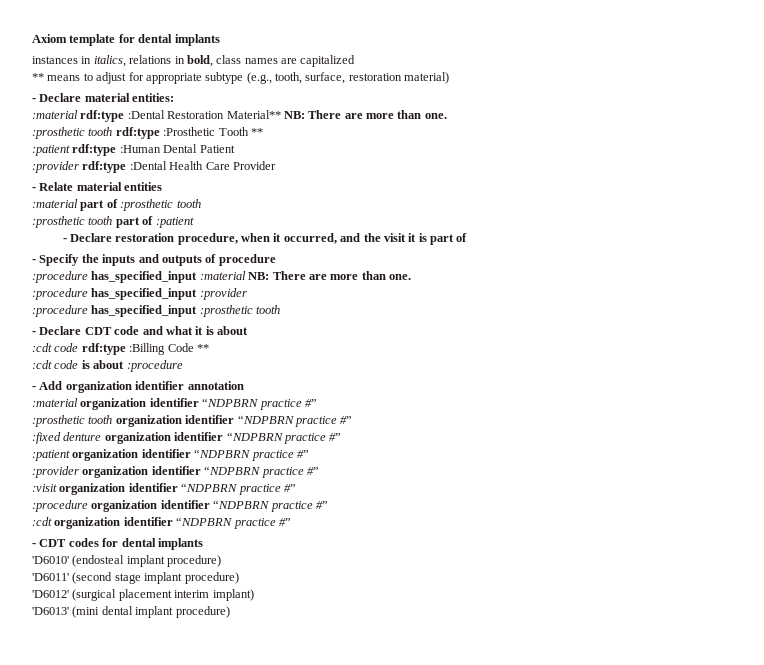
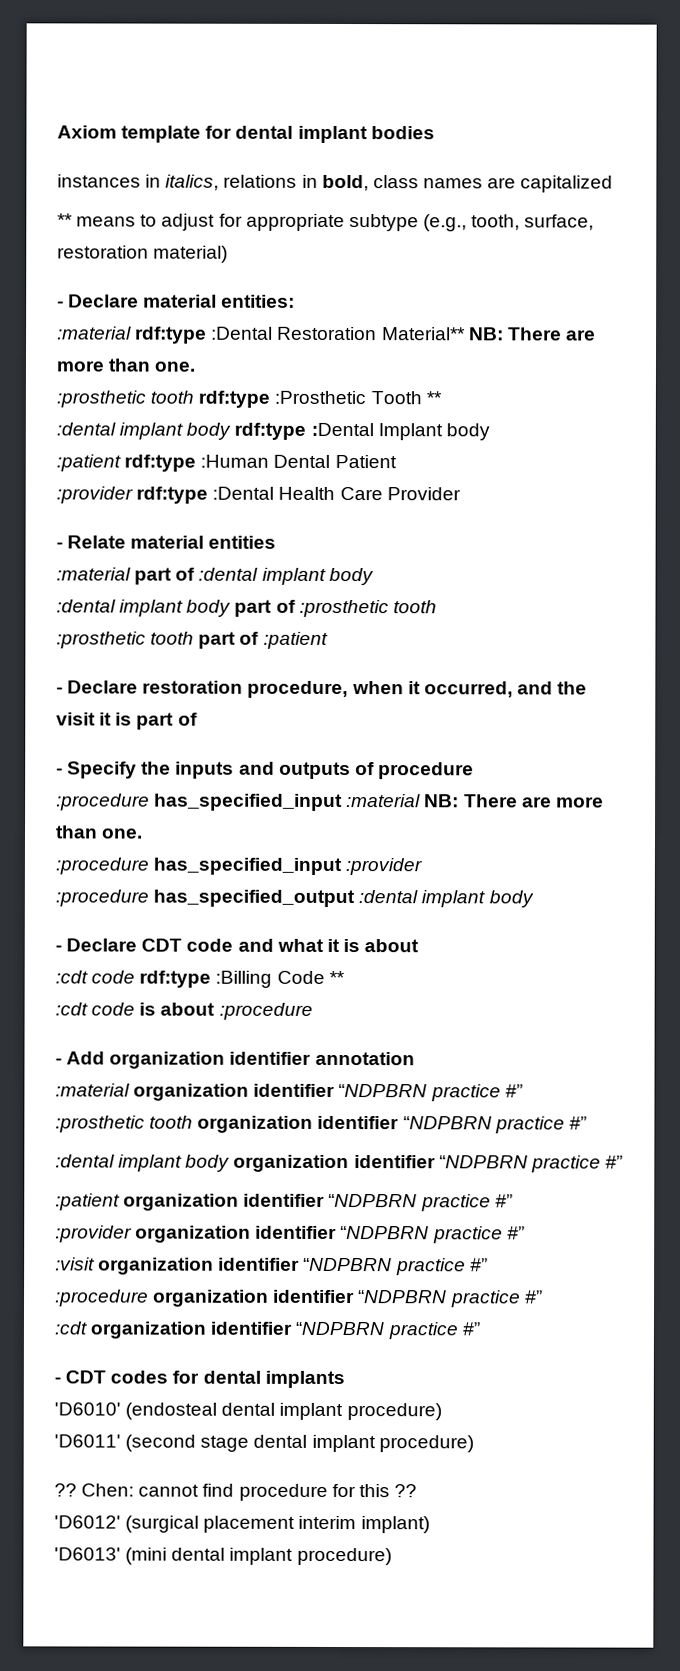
[174,34,220,46] implants -> [297,125,435,144] implant bodies
(263, 132) none -> [56,422,490,441] // :dental implant body rdf:type :Dental Implant body
(118, 203) none -> [198,567,374,586] [56,599,296,617] :dental implant body // :dental implant body part of
[91,305,281,317] has_specified_input :prosthetic tooth -> [153,889,534,908] has_specified_output :dental implant body
[32,432,102,444] :fixed denture -> [55,1154,231,1172] :dental implant body
(125, 561) none -> [221,1402,276,1416] dental
[144,572,239,584] implant procedure) -> [253,1434,474,1453] [54,1483,417,1501] dental implant procedure) // ?? Chen: cannot find procedure for this ??

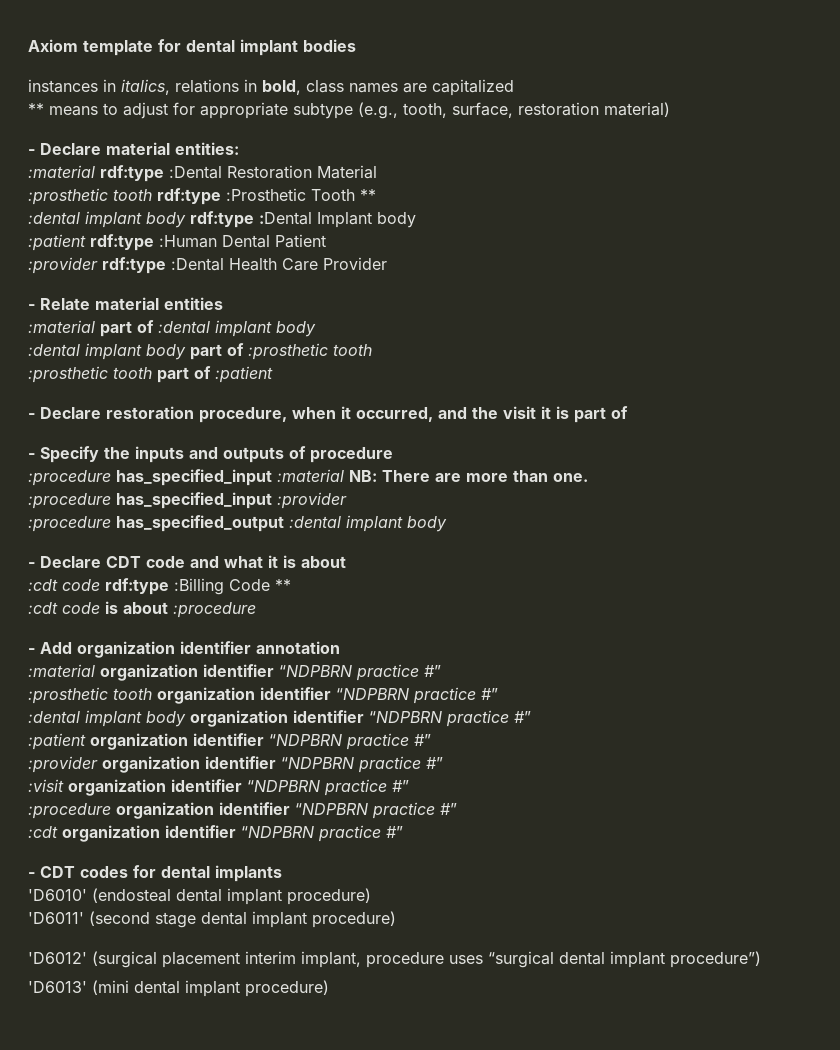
[381,327,596,341] [56,358,196,372] Material** NB: There are more than one. -> [317,165,377,179] Material
[54,1483,417,1501] [54,1515,430,1534] ?? Chen: cannot find procedure for this ?? // 'D6012' (surgical placement interim implant) -> [28,951,761,968] 'D6012' (surgical placement interim implant, procedure uses “surgical dental implant procedure”)

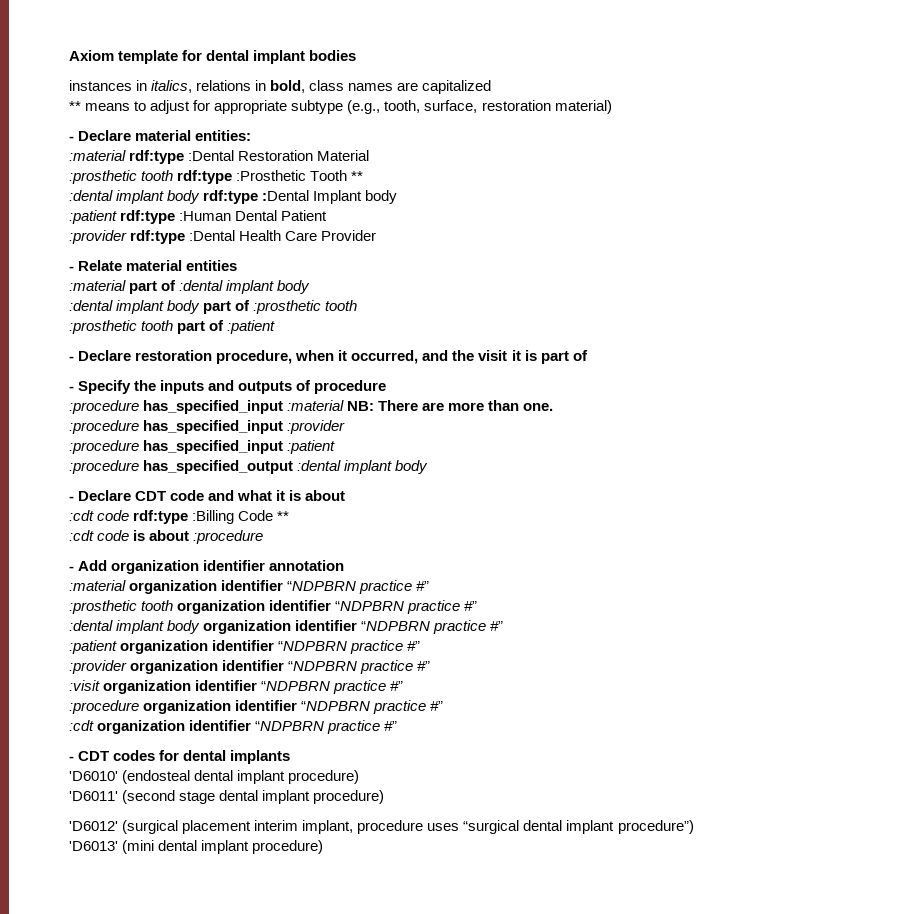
(347, 500) none -> [69,440,336,454] // :procedure has_specified_input :patient

